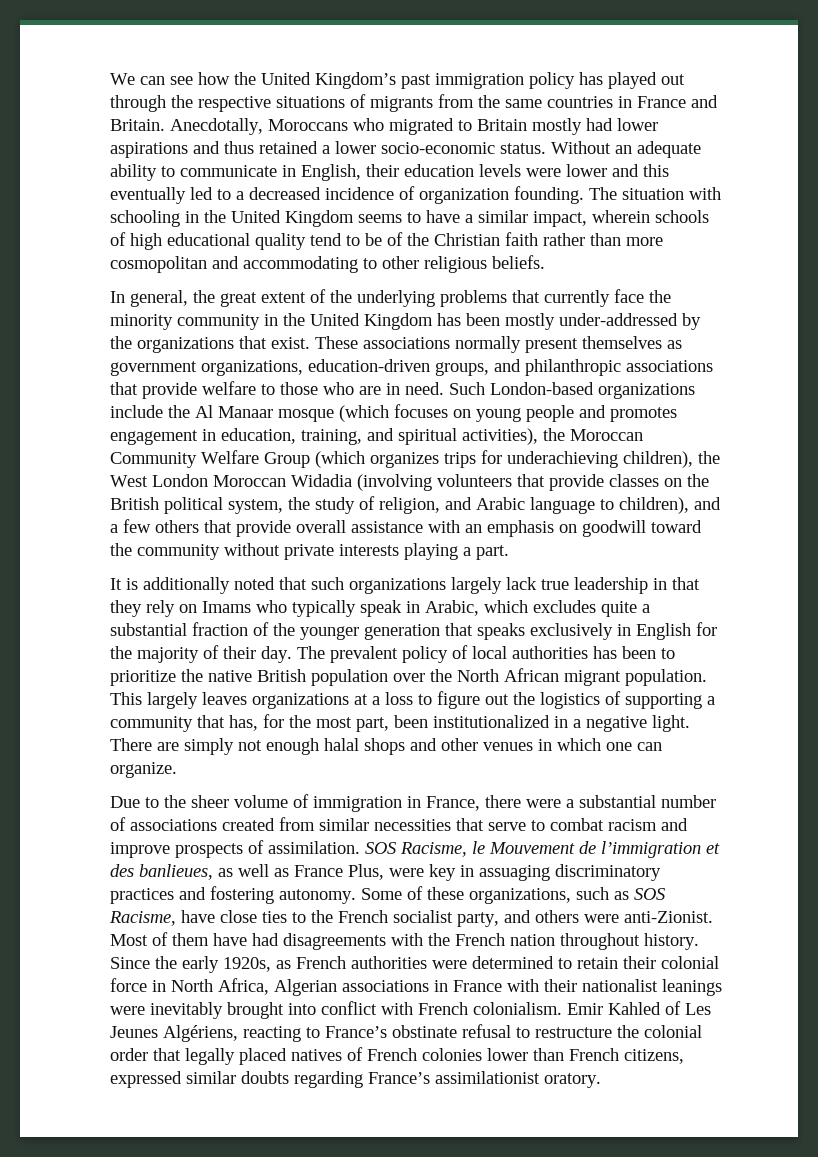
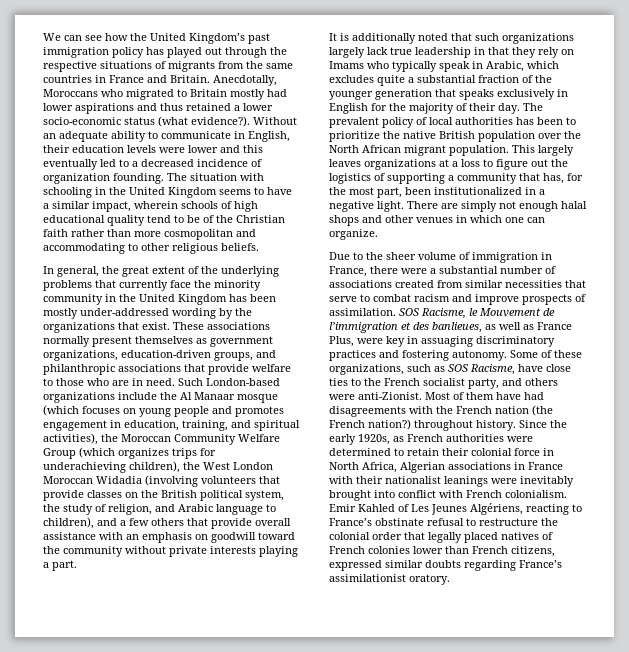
[500,143,546,154] status. -> [124,116,250,127] status (what evidence?).
(678, 319) none -> [172,308,216,319] wording
(555, 940) none -> [532,405,553,416] [329,419,411,430] (the French nation?)

